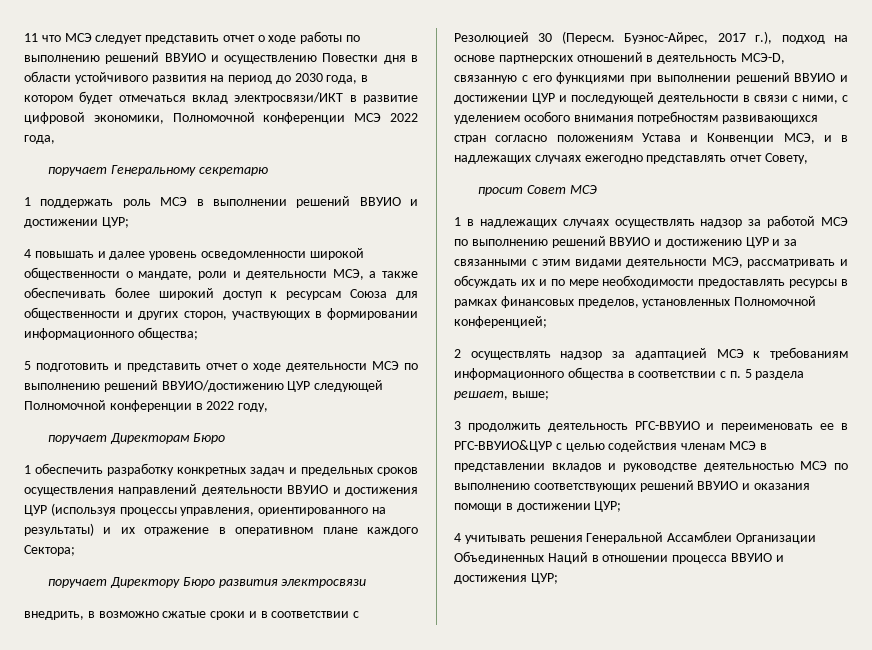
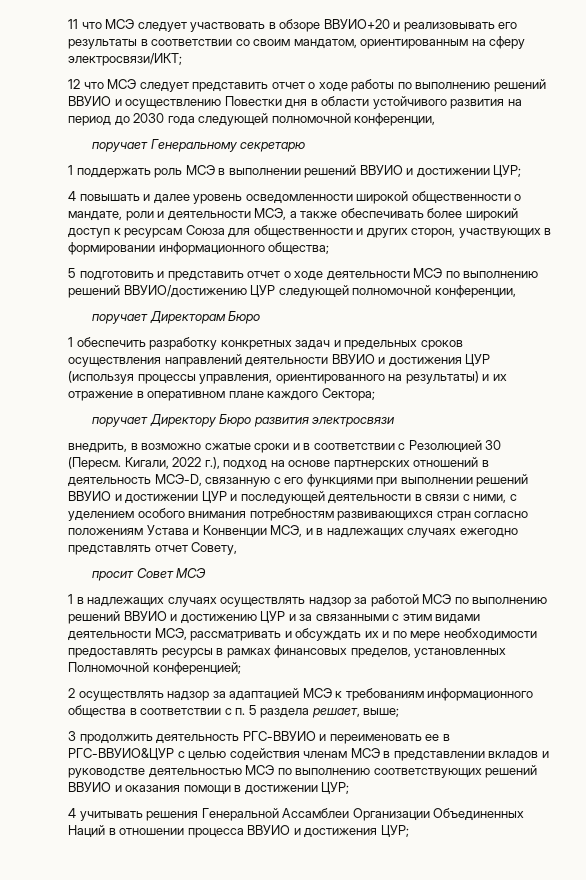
(143, 39) none -> [190,19,518,32] [68,36,526,49] [68,53,182,66] [68,79,189,92] участвовать в обзоре ВВУИО+20 и реализовывать его результаты в соответствии со своим мандатом, ориентированным на сферу электросвязи/ИКТ; // 12 что МСЭ следует
[326,75,369,84] [24,91,418,104] [24,112,419,124] [24,135,55,144] года, в котором будет отмечаться вклад электросвязи/ИКТ в развитие цифровой экономики, Полномочной конференции МСЭ 2022 года, -> [167,113,436,126] года следующей полномочной конференции,
[24,400,269,412] Полномочной конференции в 2022 году, -> [352,285,516,298] полномочной конференции,
[624,32,746,44] Буэнос-Айрес, 2017 -> [124,457,202,469] Кигали, 2022

